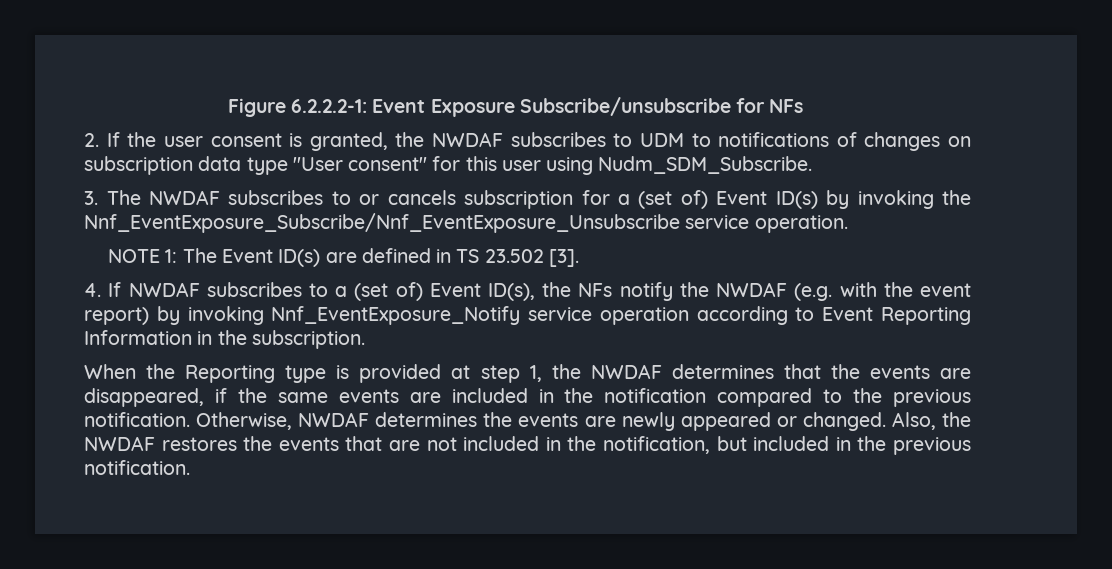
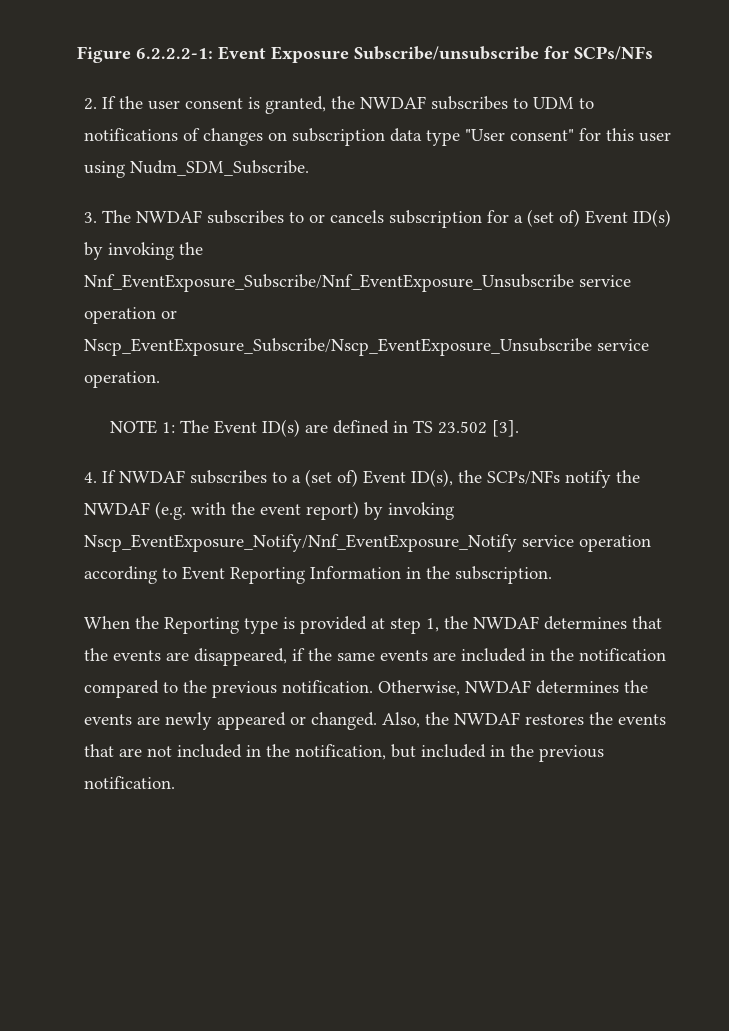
[769,99,804,113] NFs -> [573,46,653,60] SCPs/NFs
(750, 222) none -> [83,307,177,324] [83,338,649,356] operation or Nscp_EventExposure_Subscribe/Nscp_EventExposure_Unsubscribe service
[578,283,613,297] NFs -> [486,470,560,485] SCPs/NFs
[271,306,521,325] Nnf_EventExposure_Notify -> [83,534,517,552] Nscp_EventExposure_Notify/Nnf_EventExposure_Notify

